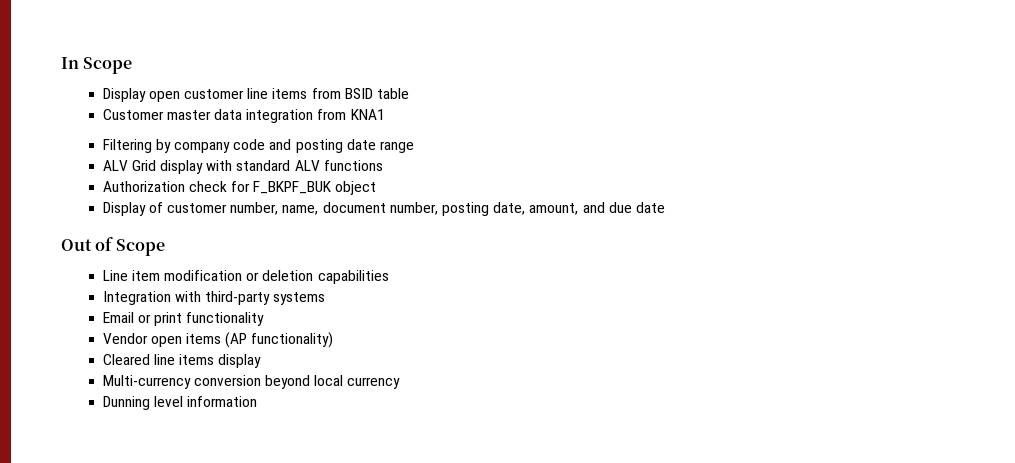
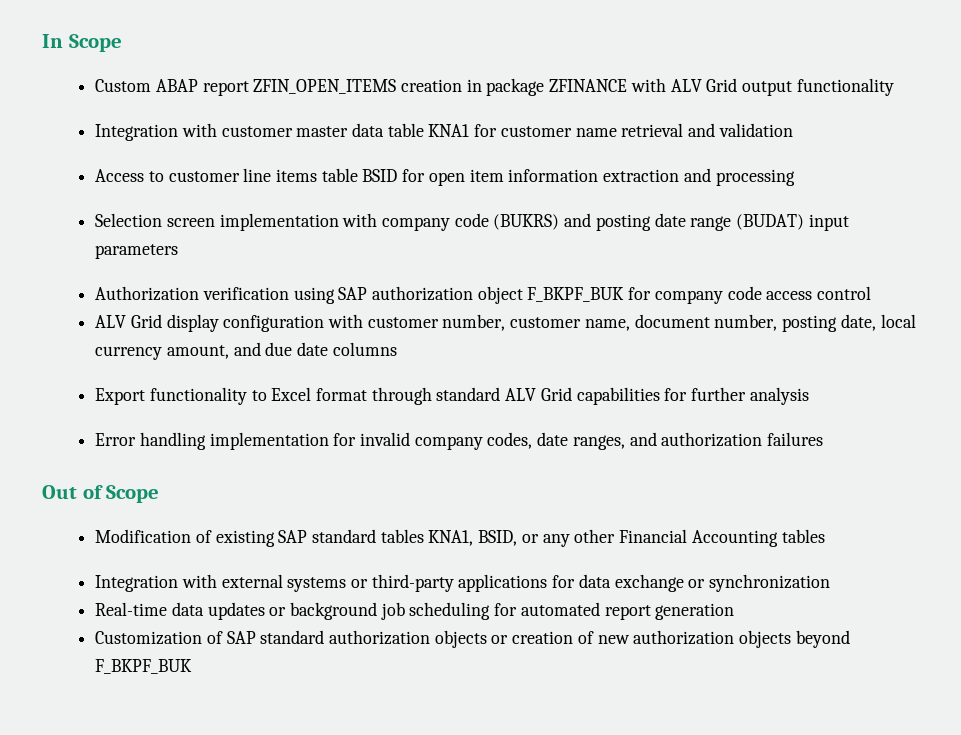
[102,88,409,102] [102,109,385,123] [102,139,266,153] Display open customer line items from BSID table // Customer master data integration from KNA1 // Filtering by company code -> [95,78,894,96] [95,123,793,141] [95,168,795,186] [95,213,560,231] Custom ABAP report ZFIN_OPEN_ITEMS creation in package ZFINANCE with ALV Grid output functionality // Integration with customer master data table KNA1 for customer name retrieval and validation // Access to customer line items table BSID for open item information extraction and processing // Selection screen implementation with company code (BUKRS)
[102,160,383,174] [102,181,377,195] [102,202,163,216] // ALV Grid display with standard ALV functions // Authorization check for F_BKPF_BUK object // Display of -> [736,214,849,231] [95,244,179,259] [95,286,872,304] [95,314,363,332] (BUDAT) input parameters // Authorization verification using SAP authorization object F_BKPF_BUK for company code access control // ALV Grid display configuration with
(279, 208) none -> [510,317,582,328] customer
(526, 208) none -> [880,314,916,328] [95,346,163,360] local currency
[61,237,165,256] [102,270,389,284] [102,291,326,305] [102,312,265,326] [102,332,334,348] [102,354,262,368] [102,375,401,389] [102,396,258,410] // Out of Scope // Line item modification or deletion capabilities // Integration with third-party systems // Email or print functionality // Vendor open items (AP functionality) // Cleared line items display // Multi-currency conversion beyond local currency // Dunning level information -> [332,342,397,356] [95,387,809,405] [95,432,824,450] [42,485,160,503] [95,529,825,547] [95,574,831,592] [95,602,735,620] [95,630,850,648] [95,659,193,674] columns // Export functionality to Excel format through standard ALV Grid capabilities for further analysis // Error handling implementation for invalid company codes, date ranges, and authorization failures // Out of Scope // Modification of existing SAP standard tables KNA1, BSID, or any other Financial Accounting tables // Integration with external systems or third-party applications for data exchange or synchronization // Real-time data updates or background job scheduling for automated report generation // Customization of SAP standard authorization objects or creation of new authorization objects beyond F_BKPF_BUK

